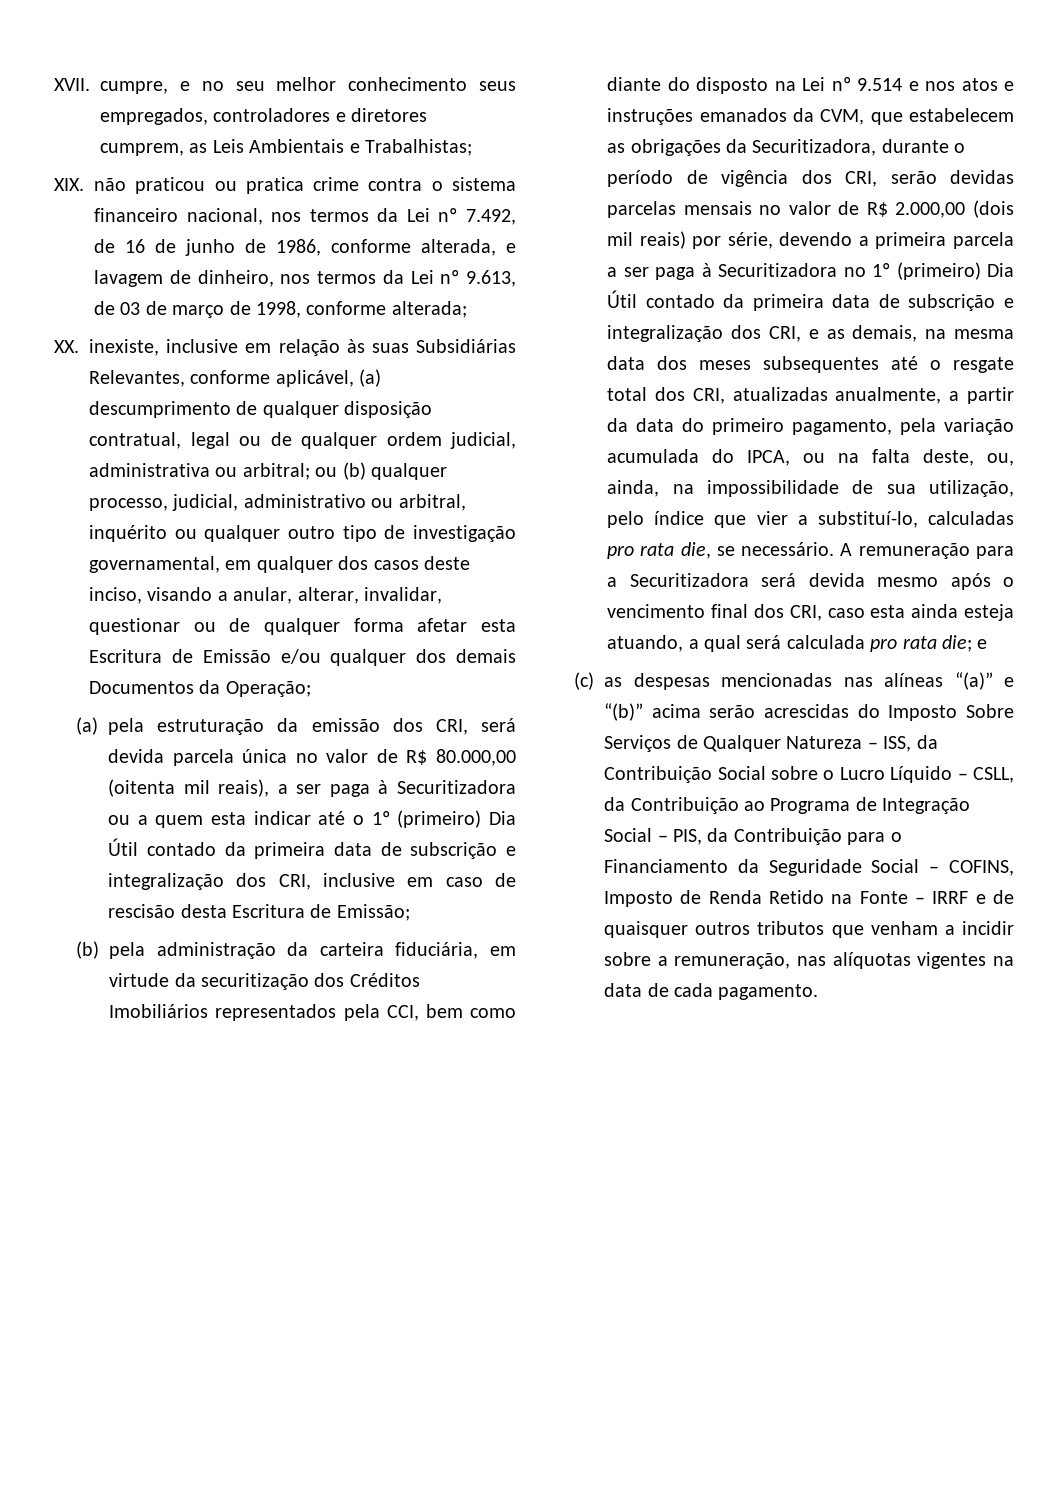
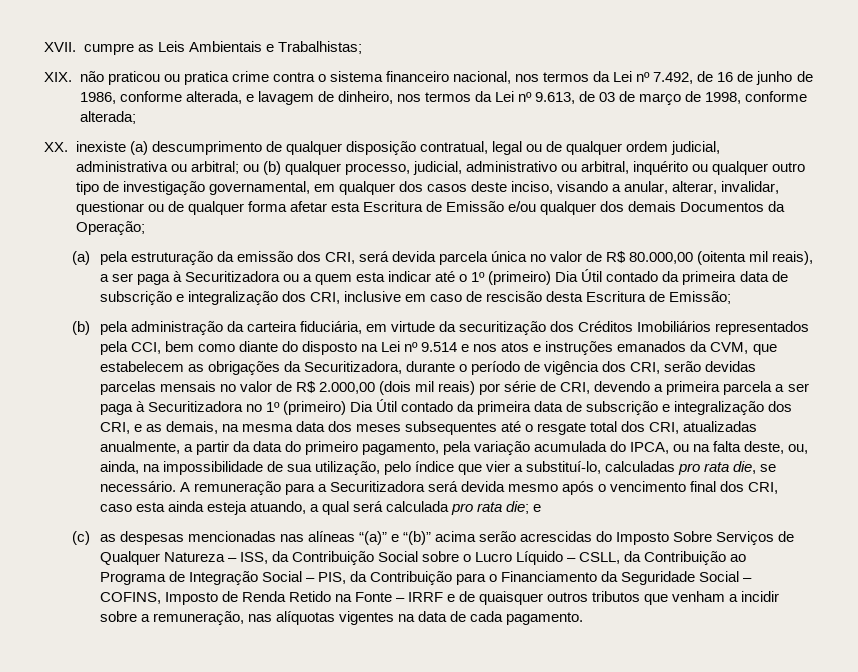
[100,77,516,94] [100,108,428,125] [100,143,184,156] cumpre, e no seu melhor conhecimento seus empregados, controladores e diretores cumprem, -> [83,43,134,55] cumpre
[89,339,516,356] [89,370,354,387] inexiste, inclusive em relação às suas Subsidiárias Relevantes, conforme aplicável, -> [75,141,126,152] inexiste
[727,232,773,249] série, -> [504,381,591,394] série de CRI,

